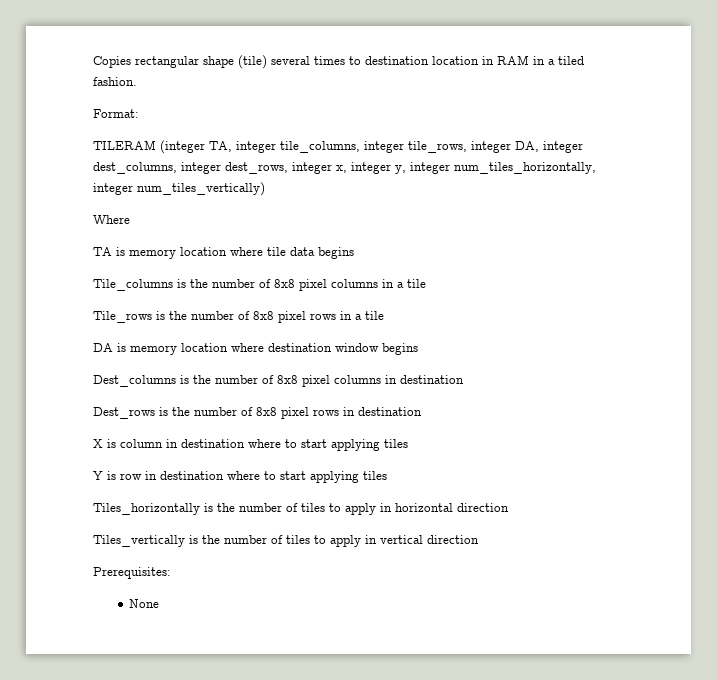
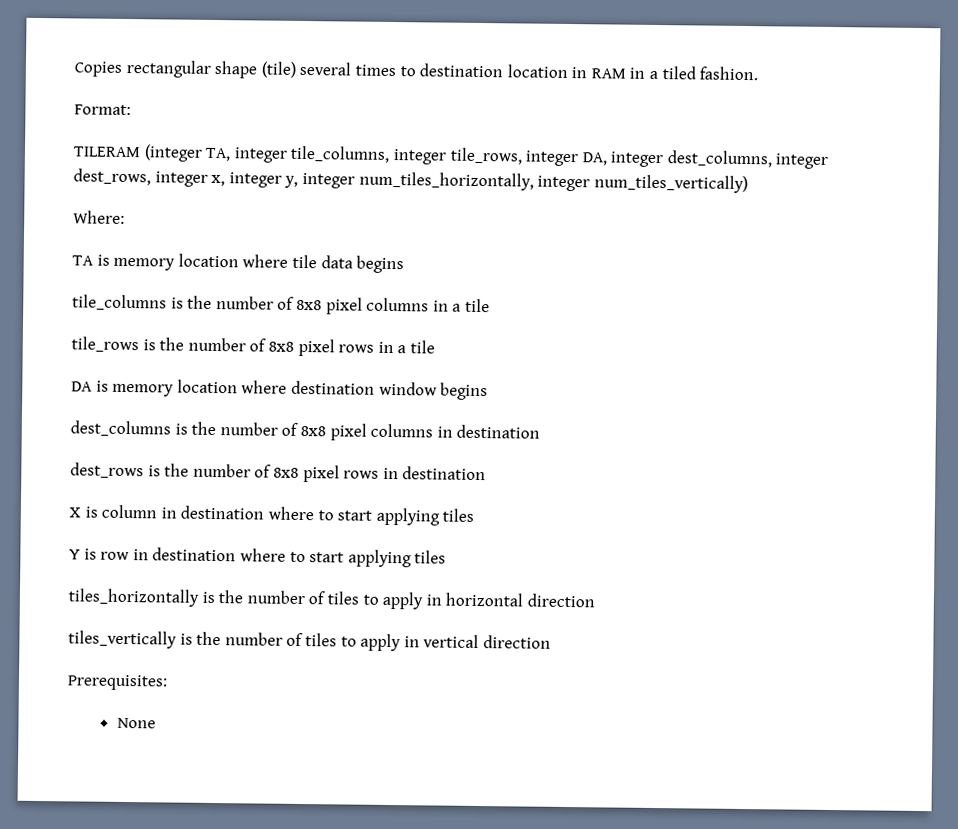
[93,215,130,224] Where -> [73,210,125,224] Where:
[93,279,173,291] Tile_columns -> [72,294,167,311] tile_columns
[93,311,152,323] Tile_rows -> [71,336,139,353] tile_rows
[93,375,176,387] Dest_columns -> [70,420,171,437] dest_columns
[93,407,155,419] Dest_rows -> [70,462,144,479] dest_rows
[93,503,200,515] Tiles_horizontally -> [68,588,199,607] tiles_horizontally
[93,535,185,547] Tiles_vertically -> [68,630,177,649] tiles_vertically

